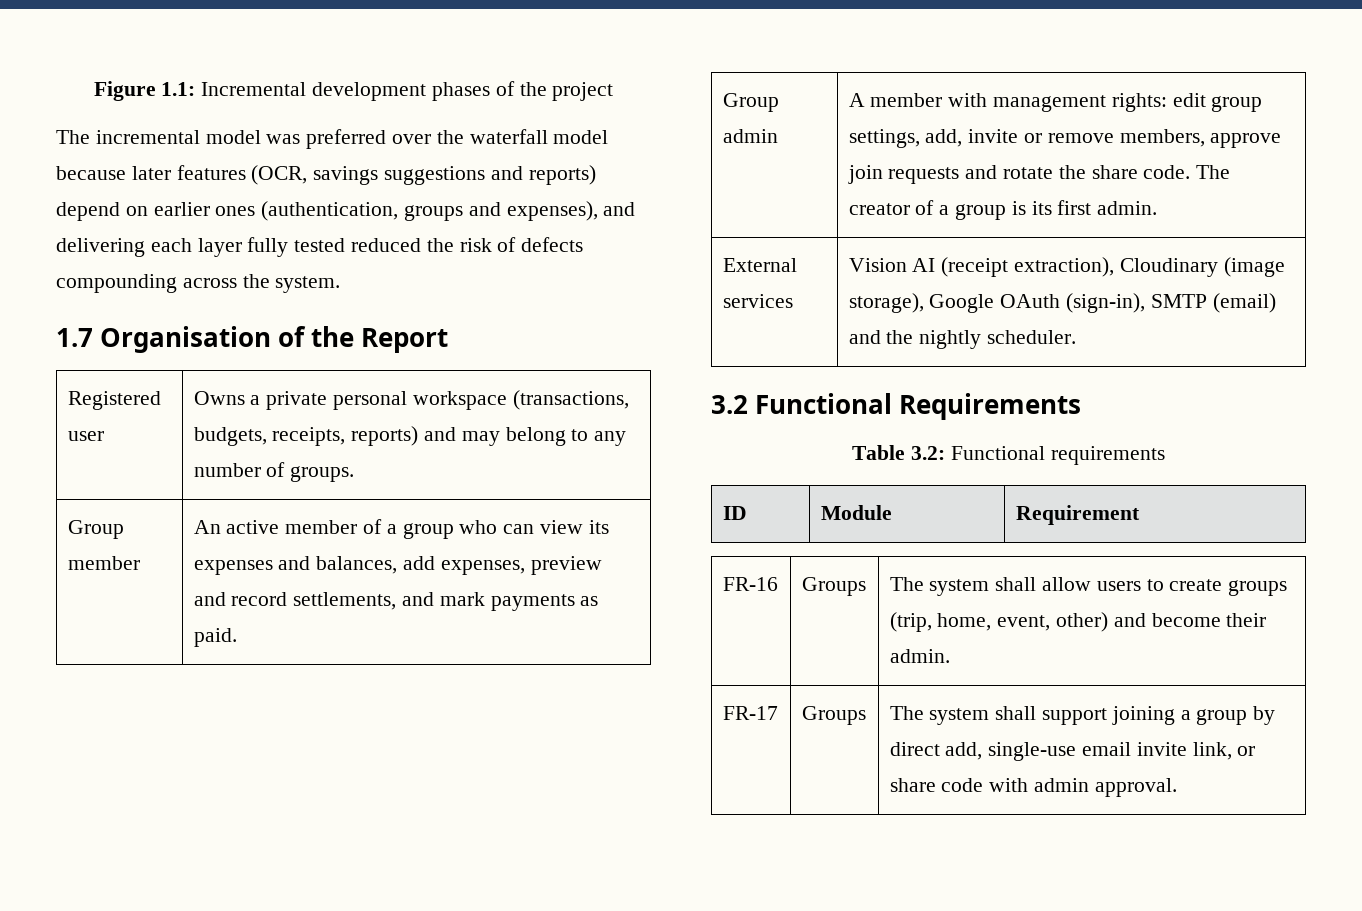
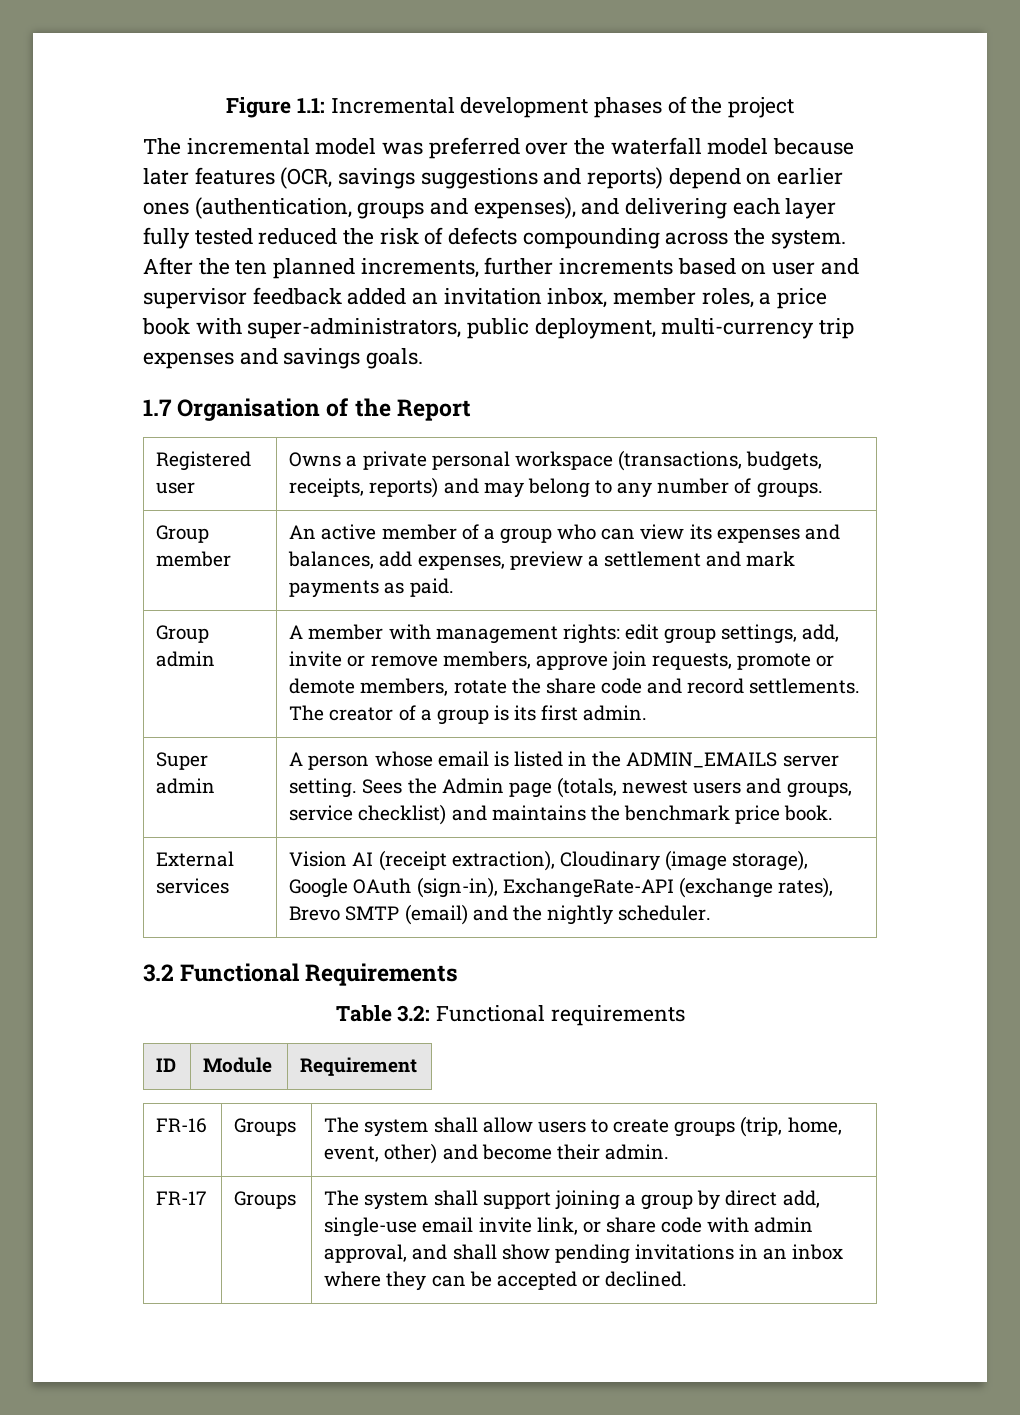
(341, 284) none -> [143,257,859,279] [143,287,828,309] [142,318,855,339] [143,348,424,369] After the ten planned increments, further increments based on user and supervisor feedback added an invitation inbox, member roles, a price book with super-administrators, public deployment, multi-currency trip expenses and savings goals.
[193,592,397,610] and record settlements, -> [587,551,701,567] a settlement
[888,165,1191,184] requests and rotate the share code. -> [652,653,835,670] [289,678,861,696] requests, promote or demote members, rotate the share code and record settlements.
(1158, 208) none -> [156,752,209,770] [156,778,216,794] [289,751,839,770] [289,777,852,798] [289,804,834,825] // Super admin | A person whose email is listed in the ADMIN_EMAILS server setting. Sees the Admin page (totals, newest users and groups, service checklist) and maintains the benchmark price book.
(1146, 303) none -> [502,877,833,898] [289,906,341,921] ExchangeRate-API (exchange rates), Brevo
[1094,778,1177,797] approval. -> [324,1244,844,1264] [324,1271,688,1291] approval, and shall show pending invitations in an inbox where they can be accepted or declined.

